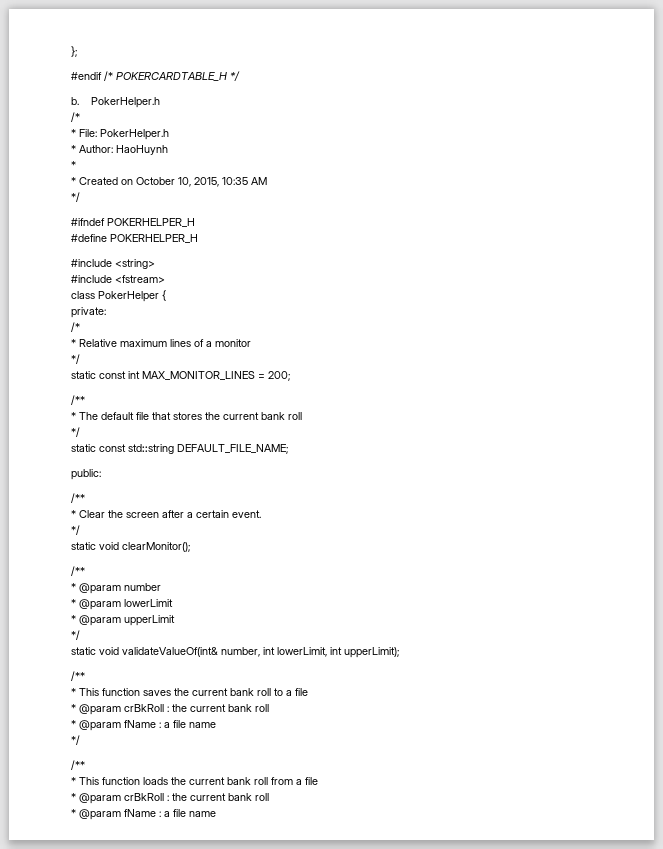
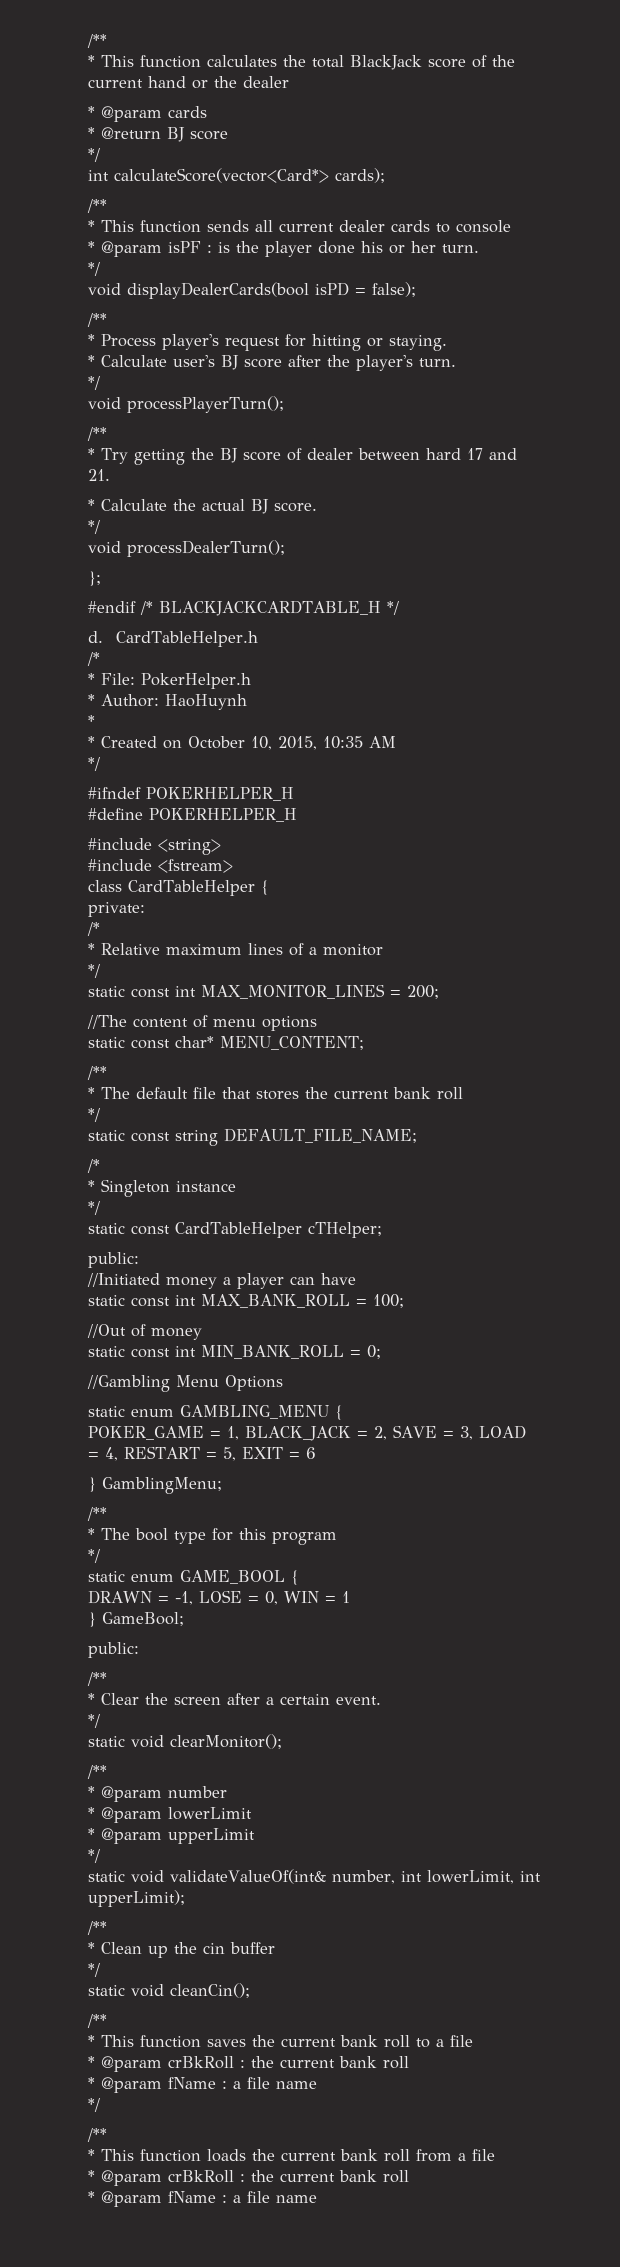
(70, 51) none -> [86,34,107,48] [87,55,515,70] [87,76,289,89] [87,106,207,122] [87,127,228,142] [87,148,100,162] [87,168,385,183] [86,199,107,213] [87,220,511,233] [87,241,479,257] [87,262,100,276] [87,282,416,299] [86,313,107,327] [87,334,447,351] [87,355,456,371] [87,376,100,390] [87,396,284,413] [86,427,107,441] [87,448,517,465] [87,469,110,481] [87,499,317,514] [87,520,100,534] [87,540,285,557] /** // * This function calculates the total BlackJack score of the current hand or the dealer // * @param cards // * @return BJ score // */ // int calculateScore(vector<Card*> cards); // /** // * This function sends all current dealer cards to console // * @param isPF : is the player done his or her turn. // */ // void displayDealerCards(bool isPD = false); // /** // * Process player's request for hitting or staying. // * Calculate user's BJ score after the player's turn. // */ // void processPlayerTurn(); // /** // * Try getting the BJ score of dealer between hard 17 and 21. // * Calculate the actual BJ score. // */ // void processDealerTurn(); //
[115,71,240,81] [70,97,161,108] POKERCARDTABLE_H */ // b. PokerHelper.h -> [158,600,399,616] [87,631,259,647] BLACKJACKCARDTABLE_H */ // d. CardTableHelper.h
[97,291,159,302] PokerHelper -> [127,880,255,896] CardTableHelper
(290, 376) none -> [86,1015,317,1031] [87,1036,364,1050] // //The content of menu options // static const char* MENU_CONTENT;
[127,444,174,454] std::string -> [174,1130,218,1146] string
(288, 449) none -> [86,1159,100,1173] [87,1179,236,1197] [87,1201,100,1215] [87,1222,382,1238] [87,1252,139,1268] [86,1273,356,1289] [87,1294,404,1308] [86,1324,202,1340] [87,1345,381,1359] [86,1375,283,1392] [87,1405,343,1420] [87,1425,526,1441] [87,1446,316,1461] [87,1477,222,1494] [86,1507,107,1521] [87,1528,337,1545] [87,1549,100,1563] [87,1570,299,1585] [87,1590,350,1605] [87,1612,184,1627] // /* // * Singleton instance // */ // static const CardTableHelper cTHelper; // public: // //Initiated money a player can have // static const int MAX_BANK_ROLL = 100; // //Out of money // static const int MIN_BANK_ROLL = 0; // //Gambling Menu Options // static enum GAMBLING_MENU { // POKER_GAME = 1, BLACK_JACK = 2, SAVE = 3, LOAD = 4, RESTART = 5, EXIT = 6 // } GamblingMenu; // /** // * The bool type for this program // */ // static enum GAME_BOOL { // DRAWN = -1, LOSE = 0, WIN = 1 // } GameBool;
(85, 676) none -> [87,1942,275,1958] [87,1963,100,1977] [87,1983,250,1998] [86,2014,107,2028] // * Clean up the cin buffer // */ // static void cleanCin(); // /**

